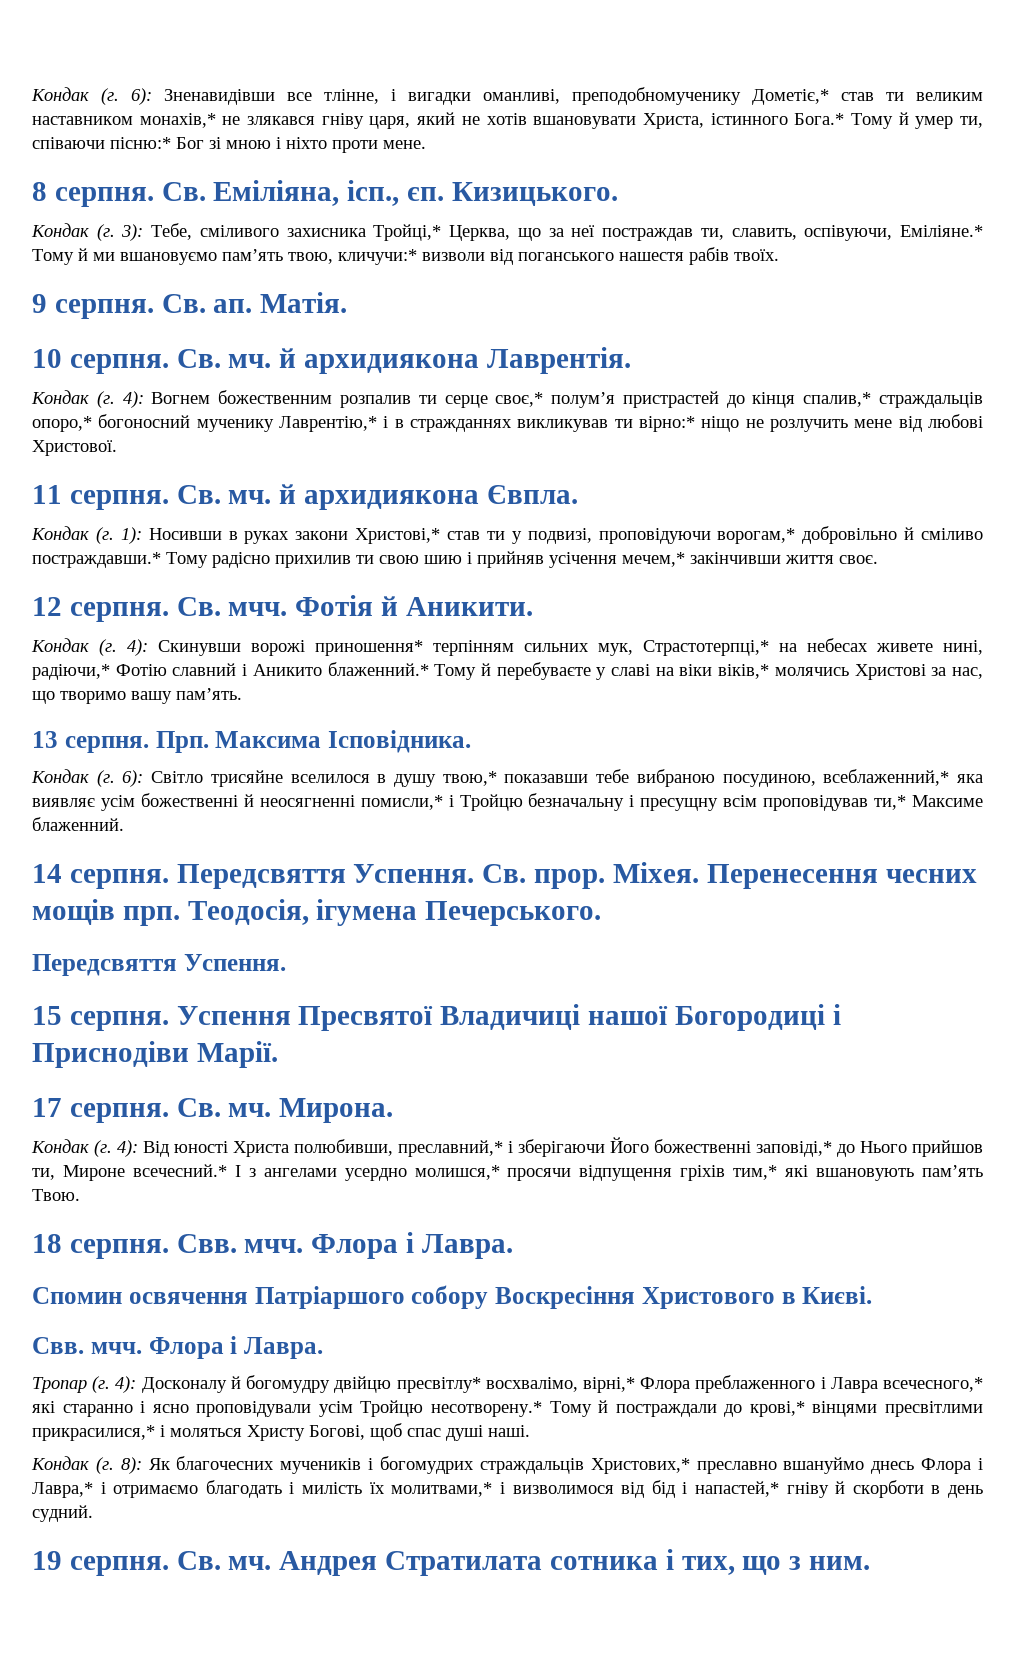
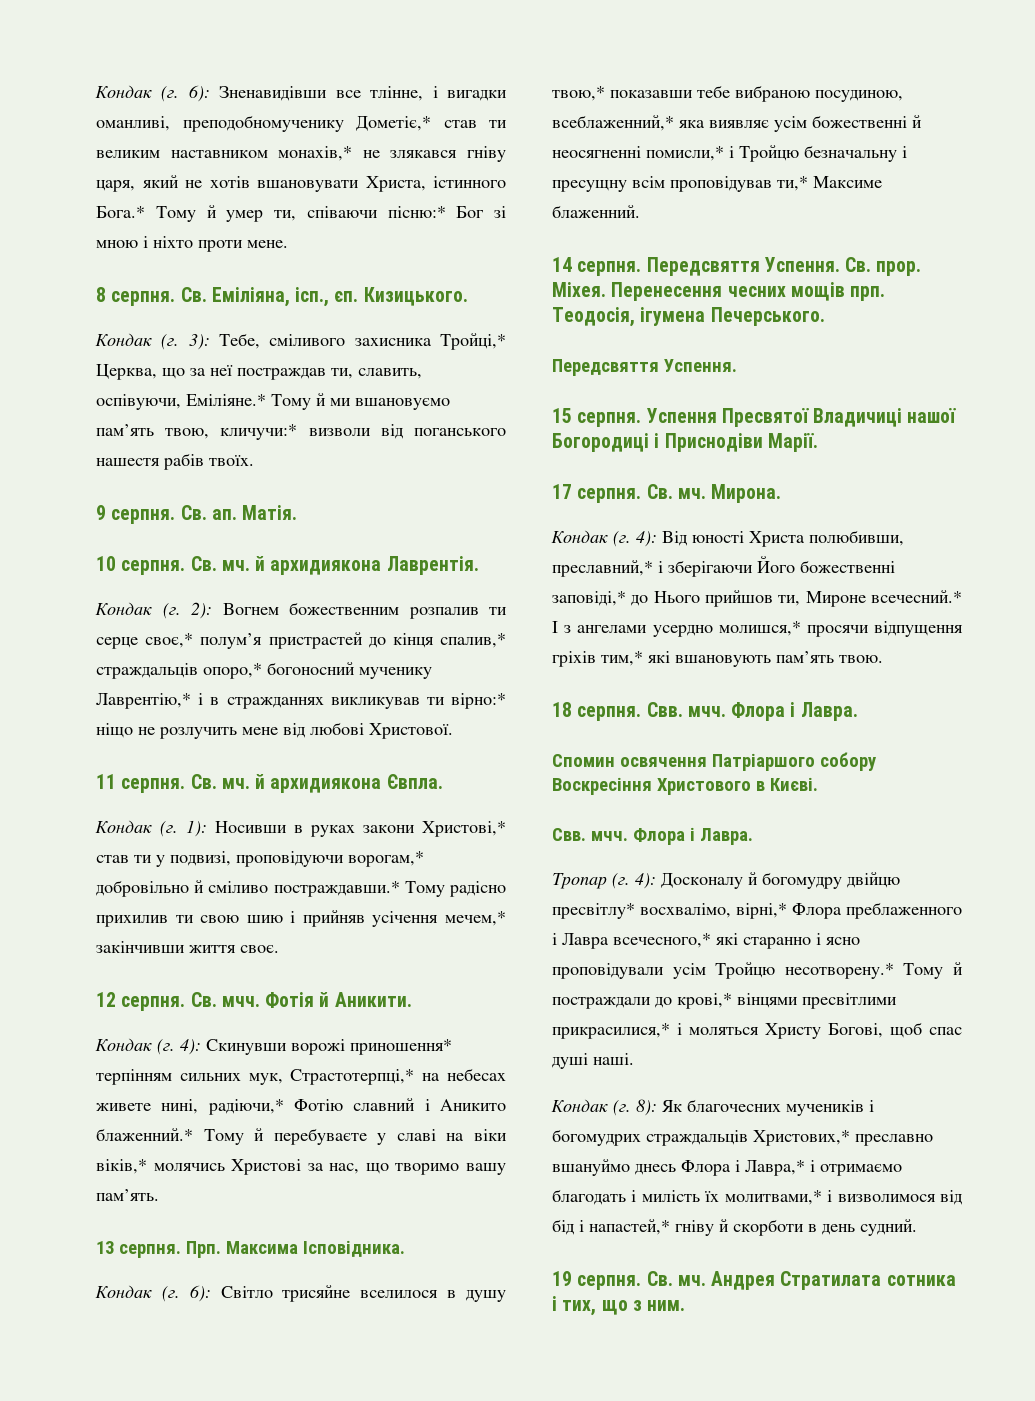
[122,391,144,408] 4): -> [191,602,212,619] 2):
[32,1189,80,1201] Твою. -> [839,655,883,663] твою.

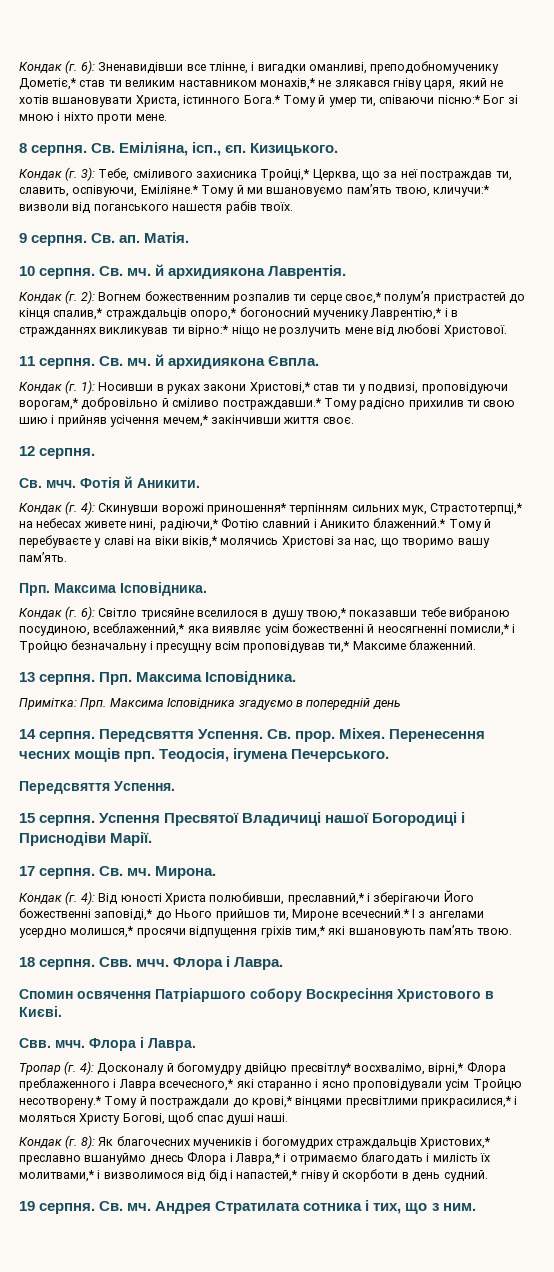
(186, 1003) none -> (96, 453) //
[96,1241,181,1258] 13 серпня. -> (67, 557) none
(640, 211) none -> [19,671,297,685] [19,698,401,710] // 13 серпня. Прп. Максима Ісповідника. // Примітка: Прп. Максима Ісповідника згадуємо в попередній день

